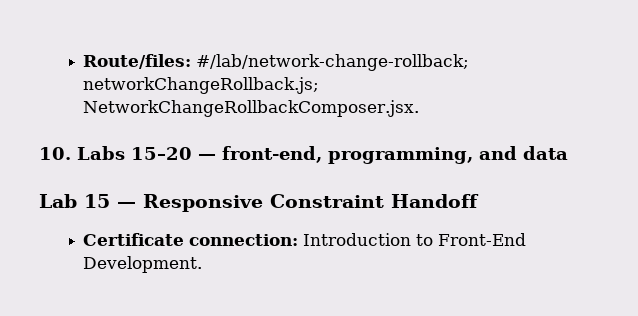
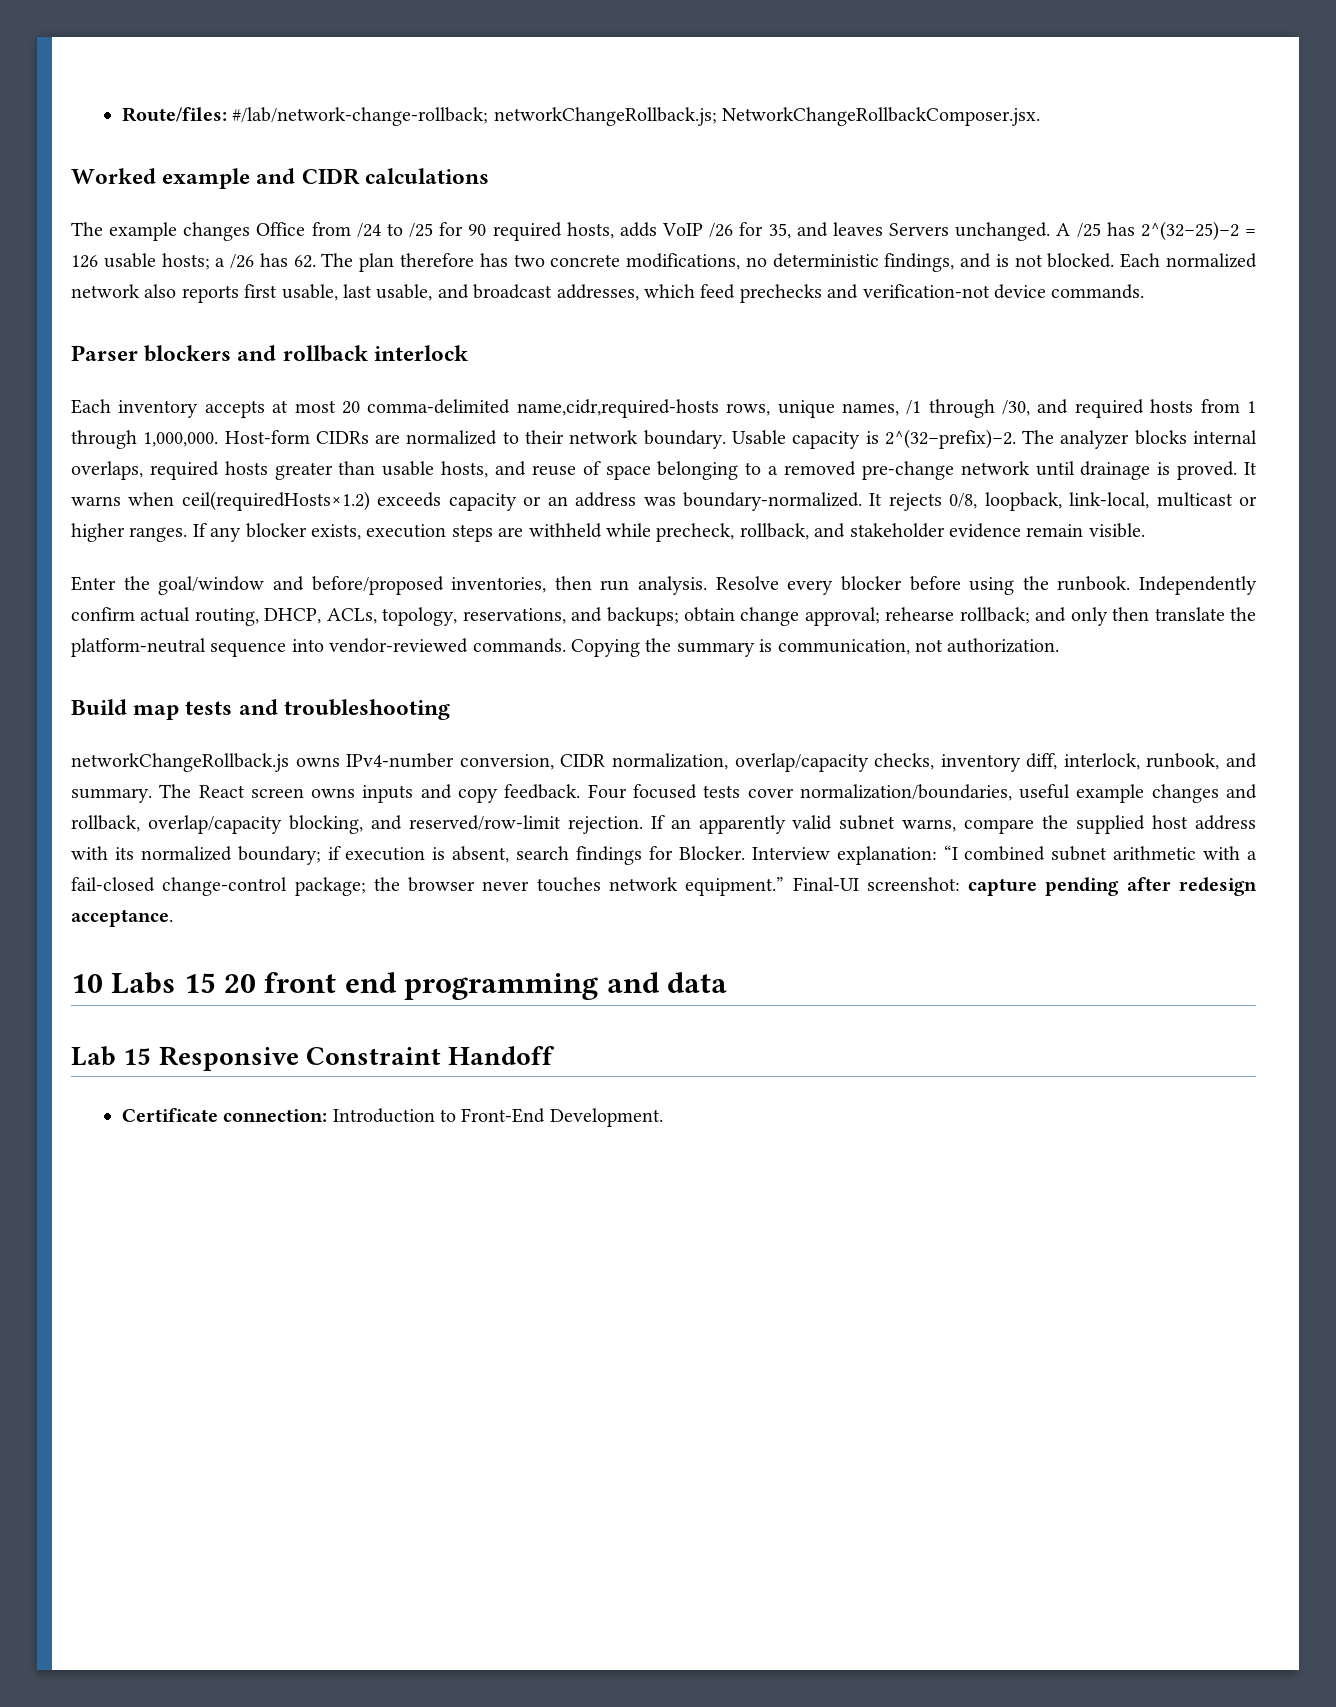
[39,146,473,164] 10. Labs 15–20 — front-end, programming, -> [71,168,489,189] [71,221,1257,241] [71,253,1257,272] [71,284,1145,303] [71,345,468,362] [71,399,1257,418] [71,429,1257,449] [71,461,1258,480] [71,491,1257,511] [71,523,1145,542] [71,576,1257,595] [71,607,1256,626] [71,638,1060,657] [71,699,450,720] [71,753,1257,772] [71,784,1257,803] [71,815,1256,834] [71,845,1257,865] [71,877,1257,896] [71,909,173,927] [71,972,599,1000] Worked example and CIDR calculations // The example changes Office from /24 to /25 for 90 required hosts, adds VoIP /26 for 35, and leaves Servers unchanged. A /25 has 2^(32−25)−2 = 126 usable hosts; a /26 has 62. The plan therefore has two concrete modifications, no deterministic findings, and is not blocked. Each normalized network also reports first usable, last usable, and broadcast addresses, which feed prechecks and verification-not device commands. // Parser blockers and rollback interlock // Each inventory accepts at most 20 comma-delimited name,cidr,required-hosts rows, unique names, /1 through /30, and required hosts from 1 through 1,000,000. Host-form CIDRs are normalized to their network boundary. Usable capacity is 2^(32−prefix)−2. The analyzer blocks internal overlaps, required hosts greater than usable hosts, and reuse of space belonging to a removed pre-change network until drainage is proved. It warns when ceil(requiredHosts×1.2) exceeds capacity or an address was boundary-normalized. It rejects 0/8, loopback, link-local, multicast or higher ranges. If any blocker exists, execution steps are withheld while precheck, rollback, and stakeholder evidence remain visible. // Enter the goal/window and before/proposed inventories, then run analysis. Resolve every blocker before using the runbook. Independently confirm actual routing, DHCP, ACLs, topology, reservations, and backups; obtain change approval; rehearse rollback; and only then translate the platform-neutral sequence into vendor-reviewed commands. Copying the summary is communication, not authorization. // Build map tests and troubleshooting // networkChangeRollback.js owns IPv4-number conversion, CIDR normalization, overlap/capacity checks, inventory diff, interlock, runbook, and summary. The React screen owns inputs and copy feedback. Four focused tests cover normalization/boundaries, useful example changes and rollback, overlap/capacity blocking, and reserved/row-limit rejection. If an apparently valid subnet warns, compare the supplied host address with its normalized boundary; if execution is absent, search findings for Blocker. Interview explanation: “I combined subnet arithmetic with a fail-closed change-control package; the browser never touches network equipment.” Final-UI screenshot: capture pending after redesign acceptance. // 10 Labs 15 20 front end programming
[117,202,136,208] — -> (152, 1056) none

